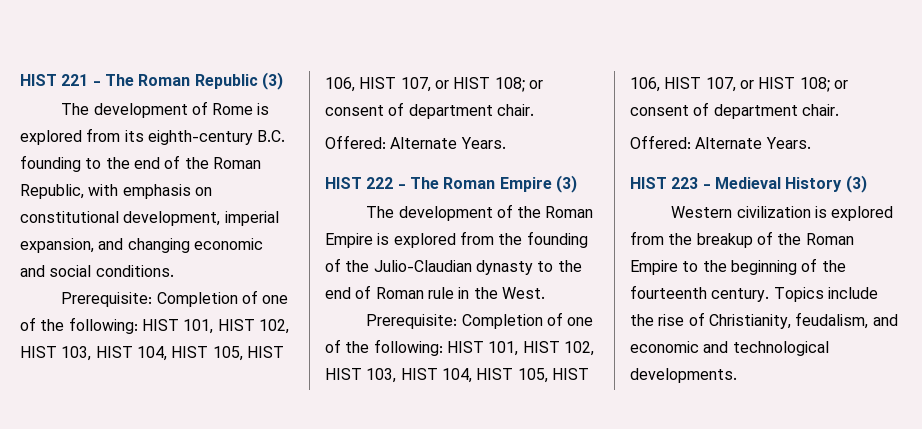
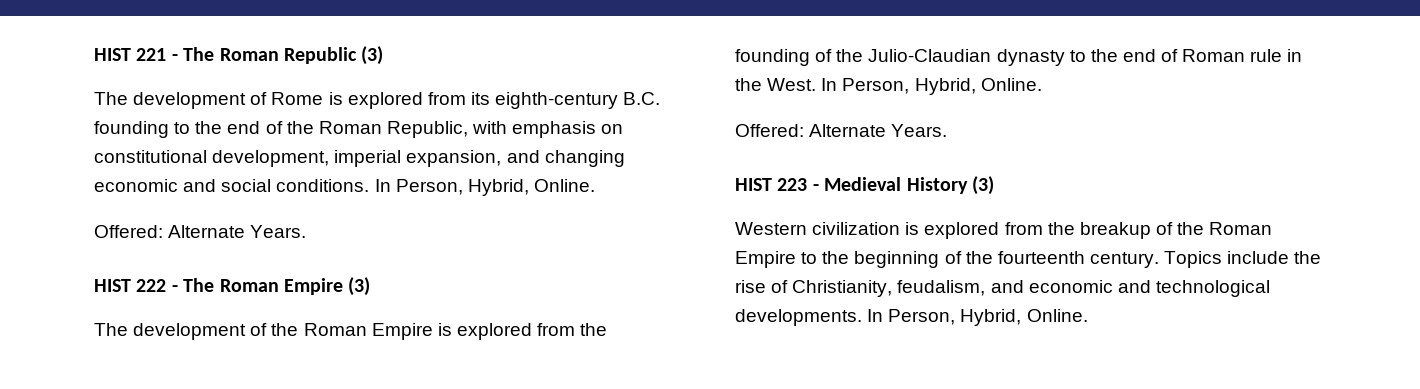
[61,290,289,307] [20,317,289,334] [20,346,284,361] [325,77,543,92] [325,102,534,119] // Prerequisite: Completion of one of the following: HIST 101, HIST 102, HIST 103, HIST 104, HIST 105, HIST 106, HIST 107, or HIST 108; or consent of department chair. -> [374,179,595,196] In Person, Hybrid, Online.
[366,312,594,329] [325,339,594,356] [325,368,589,383] [630,77,848,92] [630,102,839,119] // Prerequisite: Completion of one of the following: HIST 101, HIST 102, HIST 103, HIST 104, HIST 105, HIST 106, HIST 107, or HIST 108; or consent of department chair. -> [821,78,1042,95] In Person, Hybrid, Online.
(737, 375) none -> [867,309,1088,326] In Person, Hybrid, Online.

